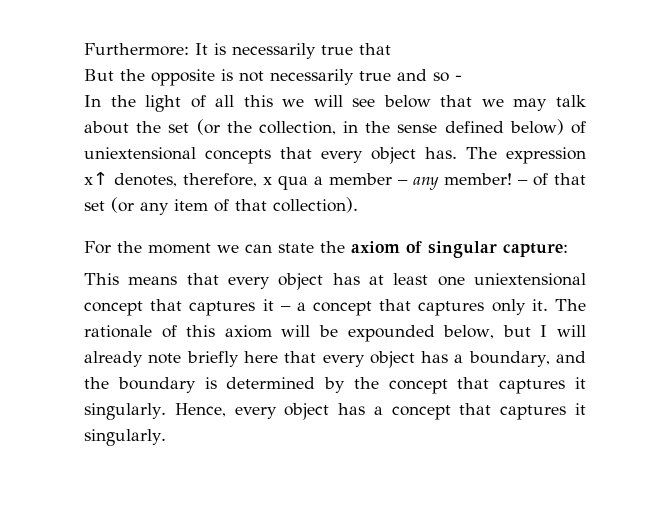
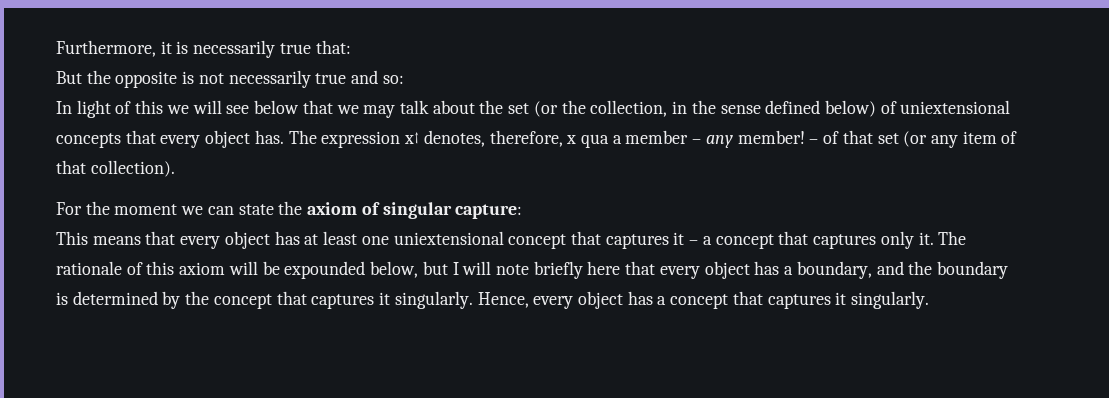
[84,43,208,56] Furthermore: It -> [56,40,172,57] Furthermore, it
[359,43,391,55] that -> [315,40,351,54] that:
[433,72,462,82] so - -> [382,75,404,84] so:
[110,95,136,107] the -> (72, 107) none
[215,95,235,107] all -> (132, 107) none
[84,351,143,367] already -> (492, 268) none

